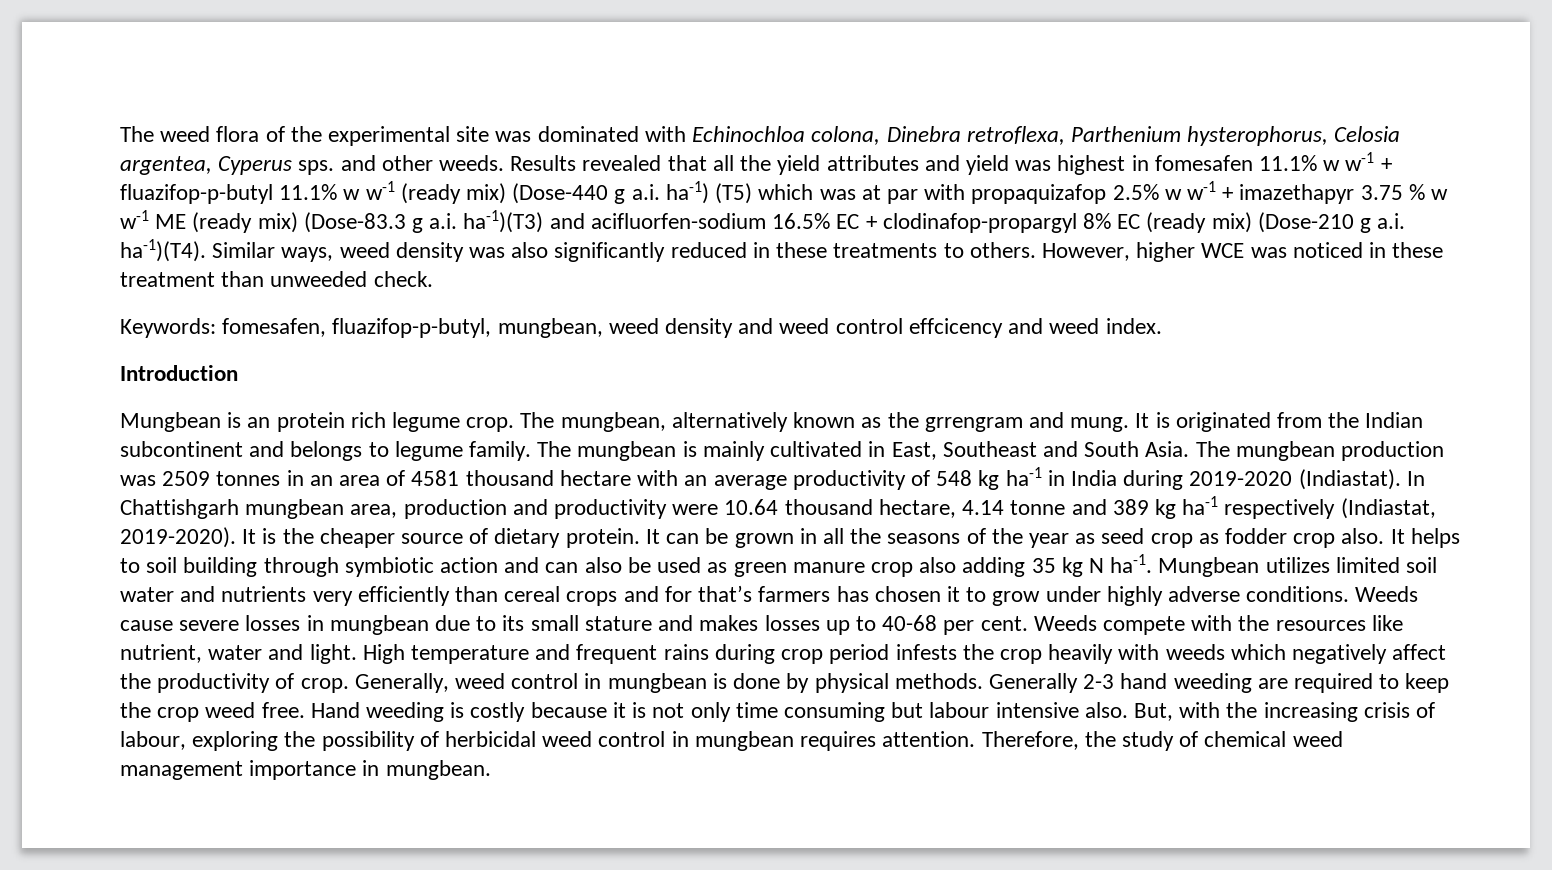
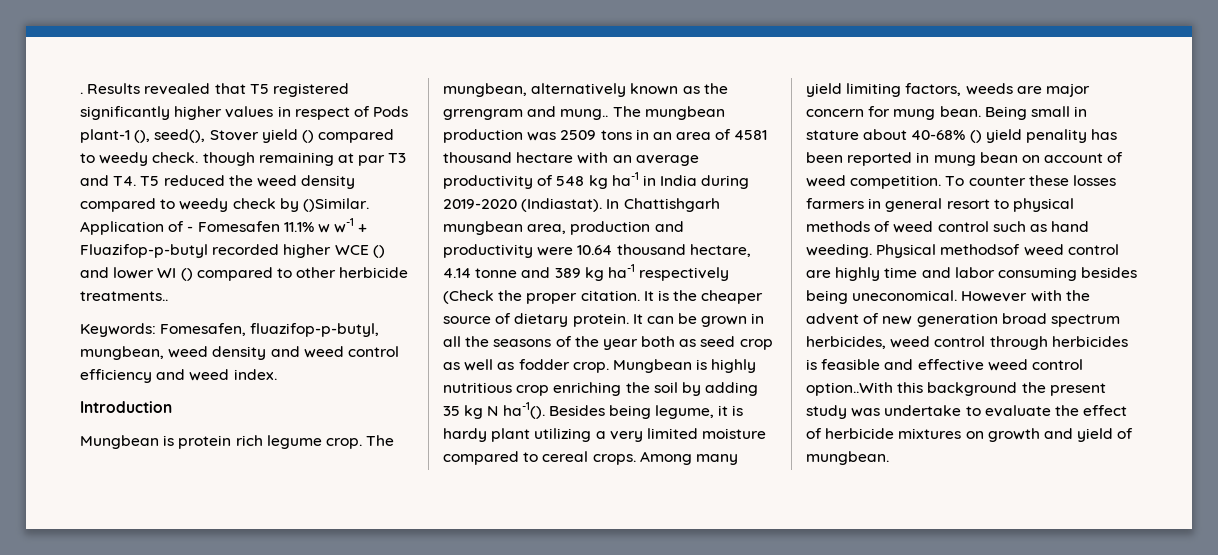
[120,126,1401,146] [120,152,1392,175] [120,181,1449,204] [120,210,1406,233] [120,239,1444,262] [120,271,433,287] The weed flora of the experimental site was dominated with Echinochloa colona, Dinebra retroflexa, Parthenium hysterophorus, Celosia argentea, Cyperus sps. and other weeds. Results revealed that all the yield attributes and yield was highest in fomesafen 11.1% w w-1 + fluazifop-p-butyl 11.1% w w-1 (ready mix) (Dose-440 g a.i. ha-1) (T5) which was at par with propaquizafop 2.5% w w-1 + imazethapyr 3.75 % w w-1 ME (ready mix) (Dose-83.3 g a.i. ha-1)(T3) and acifluorfen-sodium 16.5% EC + clodinafop-propargyl 8% EC (ready mix) (Dose-210 g a.i. ha-1)(T4). Similar ways, weed density was also significantly reduced in these treatments to others. However, higher WCE was noticed in these treatment than unweeded check. -> [80,83,349,97] [80,106,409,120] [80,129,395,143] [80,152,407,166] [80,175,356,189] [80,198,369,212] [80,218,368,235] [80,244,385,258] [80,267,409,281] [80,291,168,301] . Results revealed that T5 registered significantly higher values in respect of Pods plant-1 (), seed(), Stover yield () compared to weedy check. though remaining at par T3 and T4. T5 reduced the weed density compared to weedy check by ()Similar. Application of - Fomesafen 11.1% w w-1 + Fluazifop-p-butyl recorded higher WCE () and lower WI () compared to other herbicide treatments..
[222,318,327,337] fomesafen, -> [160,323,247,336] Fomesafen,
[908,318,1003,338] effcicency -> [80,369,152,383] efficiency
[247,417,271,428] an -> (175, 440) none
[1070,412,1424,432] [120,441,1190,461] mung. It is originated from the Indian subcontinent and belongs to legume family. The mungbean is mainly cultivated in East, Southeast and South Asia. -> [560,109,609,120] mung..
[216,471,281,486] tonnes -> [600,130,632,140] tons
[1340,498,1436,519] [120,527,236,548] (Indiastat, 2019-2020). -> [443,290,640,304] (Check the proper citation.
(1069, 540) none -> [641,336,676,347] both
[1225,528,1460,548] [120,554,1438,577] [120,585,1419,606] [120,615,1403,635] [120,644,1447,664] [120,673,1450,693] [120,702,1436,722] [120,731,1343,751] [120,760,380,780] fodder crop also. It helps to soil building through symbiotic action and can also be used as green manure crop also adding 35 kg N ha-1. Mungbean utilizes limited soil water and nutrients very efficiently than cereal crops and for that’s farmers has chosen it to grow under highly adverse conditions. Weeds cause severe losses in mungbean due to its small stature and makes losses up to 40-68 per cent. Weeds compete with the resources like nutrient, water and light. High temperature and frequent rains during crop period infests the crop heavily with weeds which negatively affect the productivity of crop. Generally, weed control in mungbean is done by physical methods. Generally 2-3 hand weeding are required to keep the crop weed free. Hand weeding is costly because it is not only time consuming but labour intensive also. But, with the increasing crisis of labour, exploring the possibility of herbicidal weed control in mungbean requires attention. Therefore, the study of chemical weed management importance in -> [464,359,757,373] [443,382,759,396] [443,402,744,419] [443,428,767,442] [443,451,738,465] [806,83,1090,97] [806,106,1088,120] [806,129,1118,143] [806,152,1124,166] [806,175,1116,189] [806,198,1074,212] [806,221,1090,233] [806,244,1119,258] [806,267,1138,281] [806,290,1090,304] [806,313,1120,327] [806,336,1128,350] [806,359,1083,371] [806,382,1106,396] [806,405,1128,419] [806,428,1134,442] well as fodder crop. Mungbean is highly nutritious crop enriching the soil by adding 35 kg N ha-1(). Besides being legume, it is hardy plant utilizing a very limited moisture compared to cereal crops. Among many yield limiting factors, weeds are major concern for mung bean. Being small in stature about 40-68% () yield penality has been reported in mung bean on account of weed competition. To counter these losses farmers in general resort to physical methods of weed control such as hand weeding. Physical methodsof weed control are highly time and labor consuming besides being uneconomical. However with the advent of new generation broad spectrum herbicides, weed control through herbicides is feasible and effective weed control option..With this background the present study was undertake to evaluate the effect of herbicide mixtures on growth and yield of

